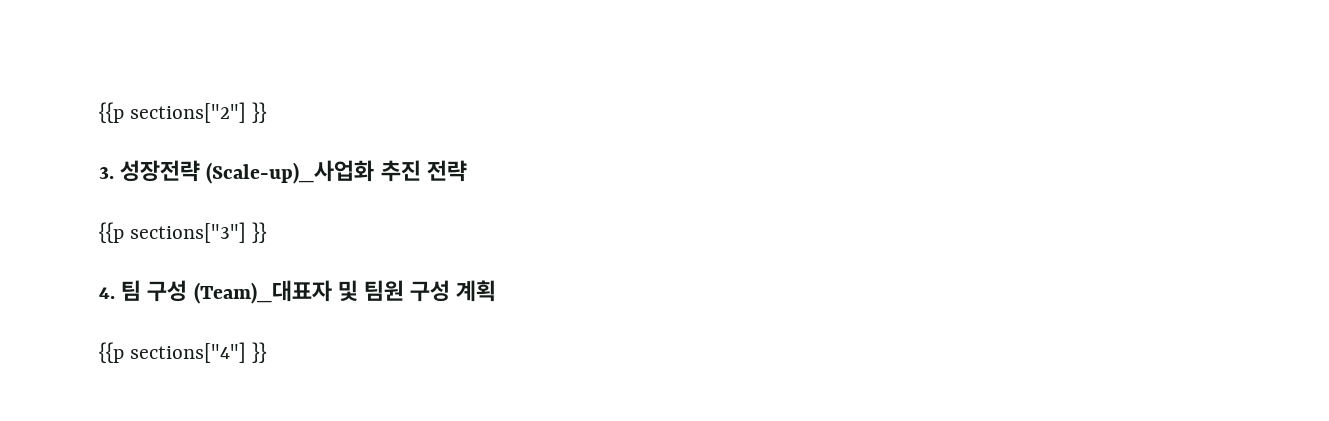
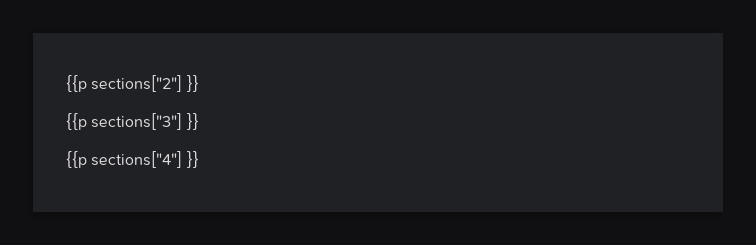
[99,160,467,184] [99,222,268,243] [99,280,497,304] 3. 성장전략 (Scale-up)_사업화 추진 전략 // {{p sections["3"] }} // 4. 팀 구성 (Team)_대표자 및 팀원 구성 계획 -> [66,113,199,130] {{p sections["3"] }}

